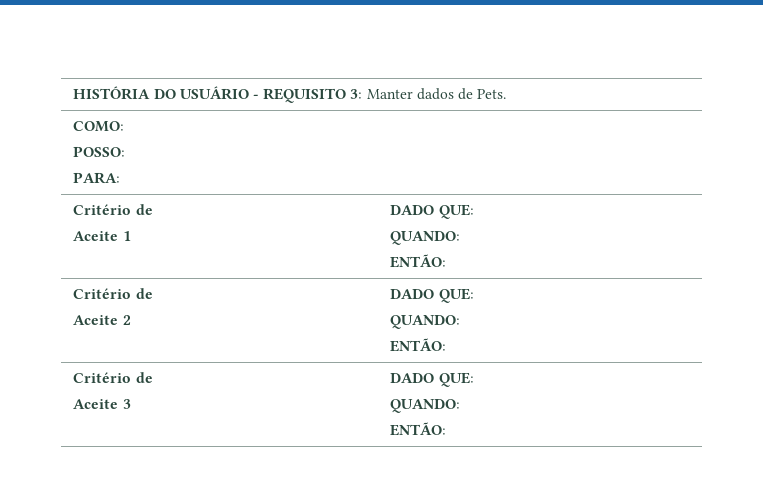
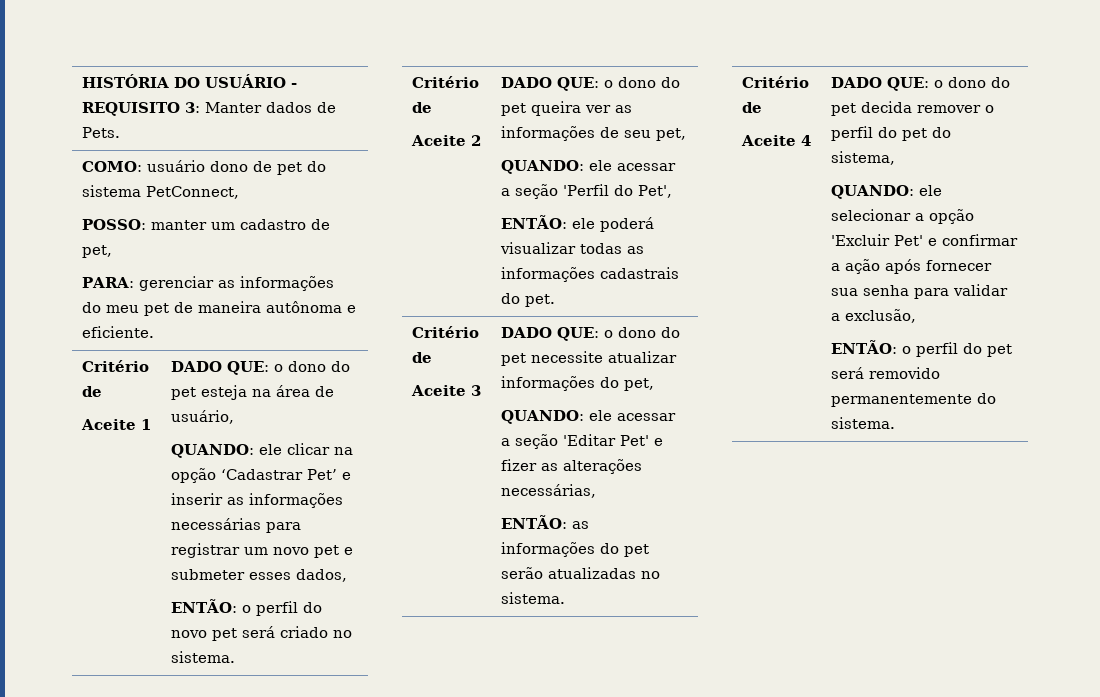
[73,146,126,157] [73,172,121,184] // POSSO: // PARA: -> [147,160,327,175] [82,185,240,199] [82,219,331,230] [82,245,113,258] [82,276,335,291] [82,301,357,316] [82,326,155,338] usuário dono de pet do sistema PetConnect, // POSSO: manter um cadastro de pet, // PARA: gerenciar as informações do meu pet de maneira autônoma e eficiente.
[390,231,461,245] [390,254,447,268] // QUANDO: // ENTÃO: -> [274,361,351,372] [171,385,335,400] [171,410,235,424] [171,443,354,458] [171,468,352,483] [171,493,344,508] [171,518,302,533] [171,543,354,558] [171,569,348,582] [171,599,323,616] [171,626,353,641] [171,651,236,663] o dono do pet esteja na área de usuário, // QUANDO: ele clicar na opção ‘Cadastrar Pet’ e inserir as informações necessárias para registrar um novo pet e submeter esses dados, // ENTÃO: o perfil do novo pet será criado no sistema.
[390,315,461,329] [390,338,447,352] // QUANDO: // ENTÃO: -> [604,77,681,88] [501,101,633,116] [501,126,687,141] [501,160,677,174] [501,184,673,199] [501,215,655,232] [500,242,645,254] [501,267,680,282] [501,293,556,307] o dono do pet queira ver as informações de seu pet, // QUANDO: ele acessar a seção 'Perfil do Pet', // ENTÃO: ele poderá visualizar todas as informações cadastrais do pet.
[390,399,461,413] [390,422,447,436] // QUANDO: // ENTÃO: -> [604,327,681,338] [501,351,678,366] [501,376,655,391] [501,410,677,424] [501,434,664,449] [501,459,643,474] [501,484,597,498] [501,515,590,529] [501,542,650,557] [501,567,661,579] [501,592,566,604] [742,76,810,88] [742,102,763,113] [741,135,812,146] [831,77,1011,91] [831,101,995,116] [831,126,952,141] [831,151,896,165] [831,185,943,199] [831,209,975,224] [831,234,1019,246] [831,259,993,274] [831,284,1009,299] [831,309,917,323] [831,340,1013,357] [831,367,941,379] [831,393,997,407] [831,417,896,429] o dono do pet necessite atualizar informações do pet, // QUANDO: ele acessar a seção 'Editar Pet' e fizer as alterações necessárias, // ENTÃO: as informações do pet serão atualizadas no sistema. // Critério de // Aceite 4 | DADO QUE: o dono do pet decida remover o perfil do pet do sistema, // QUANDO: ele selecionar a opção 'Excluir Pet' e confirmar a ação após fornecer sua senha para validar a exclusão, // ENTÃO: o perfil do pet será removido permanentemente do sistema.

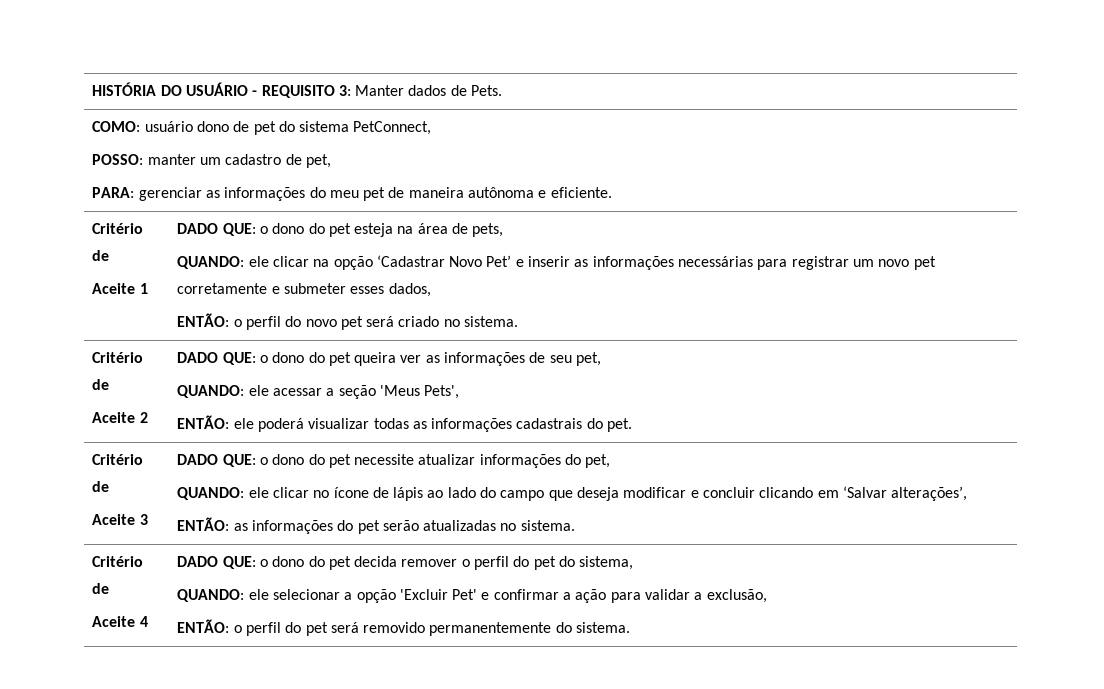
[171,410,235,424] usuário, -> [472,223,504,237] pets,
(304, 474) none -> [449,256,483,267] Novo
(340, 551) none -> [177,283,268,294] corretamente
[563,184,673,198] 'Perfil do Pet', -> [379,385,460,399] 'Meus Pets',
[617,413,677,421] [501,434,664,449] [501,459,643,474] [501,484,597,498] acessar a seção 'Editar Pet' e fizer as alterações necessárias, -> [272,486,968,501] clicar no ícone de lápis ao lado do campo que deseja modificar e concluir clicando em ‘Salvar alterações’,
[885,259,993,274] [831,285,910,296] após fornecer sua senha -> (607, 596) none

